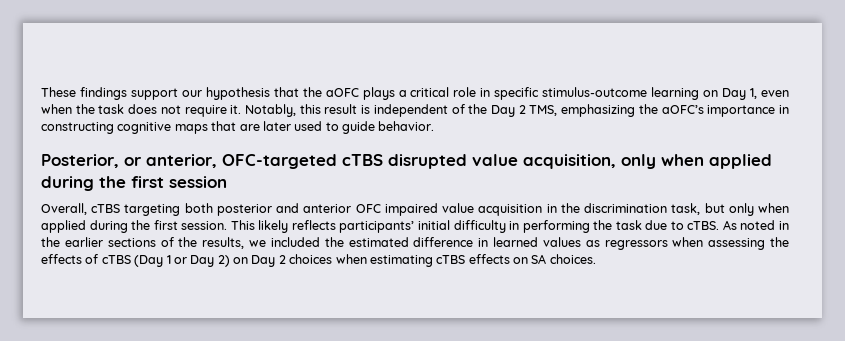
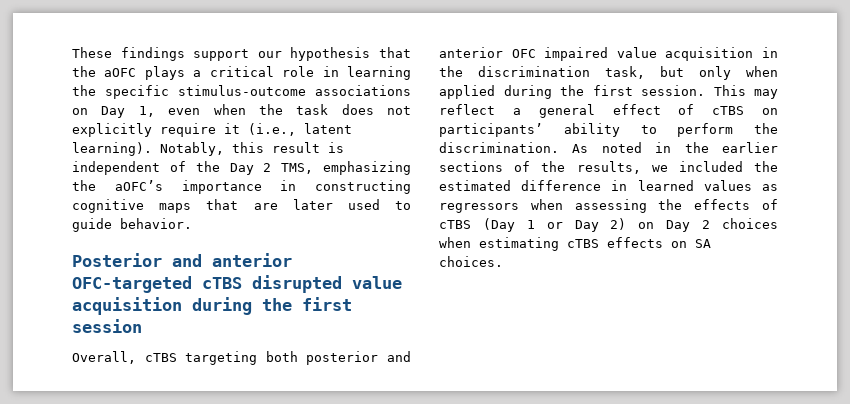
(491, 92) none -> [347,66,411,80] [72,85,96,96] learning the
[651,87,700,100] learning -> [315,85,411,96] associations
[184,105,242,117] require it. -> [72,123,352,137] [72,142,152,156] explicitly require it (i.e., latent learning).
[41,154,217,168] Posterior, or anterior, -> [72,253,292,267] Posterior and anterior
[523,154,772,169] acquisition, only when applied -> [72,297,182,315] acquisition
[258,220,720,233] likely reflects participants’ initial difficulty in performing the task due to cTBS. -> [754,89,778,99] [439,104,778,118] [439,123,778,137] [439,142,559,153] may reflect a general effect of cTBS on participants’ ability to perform the discrimination.

